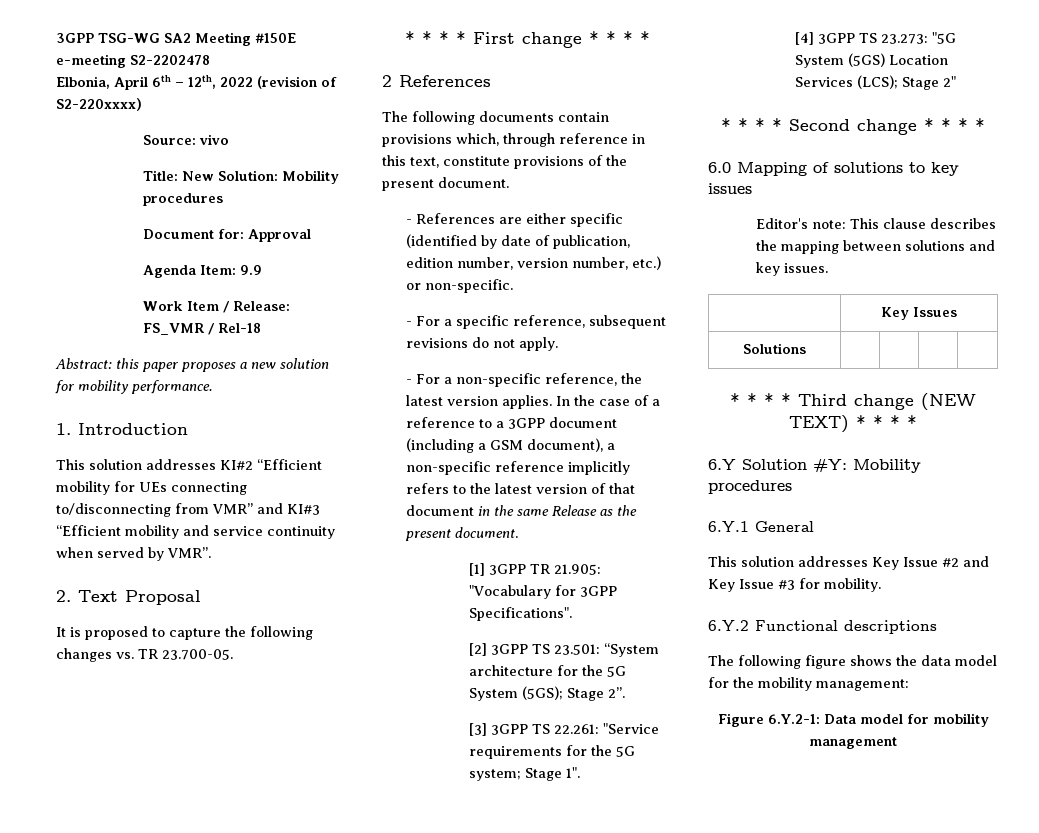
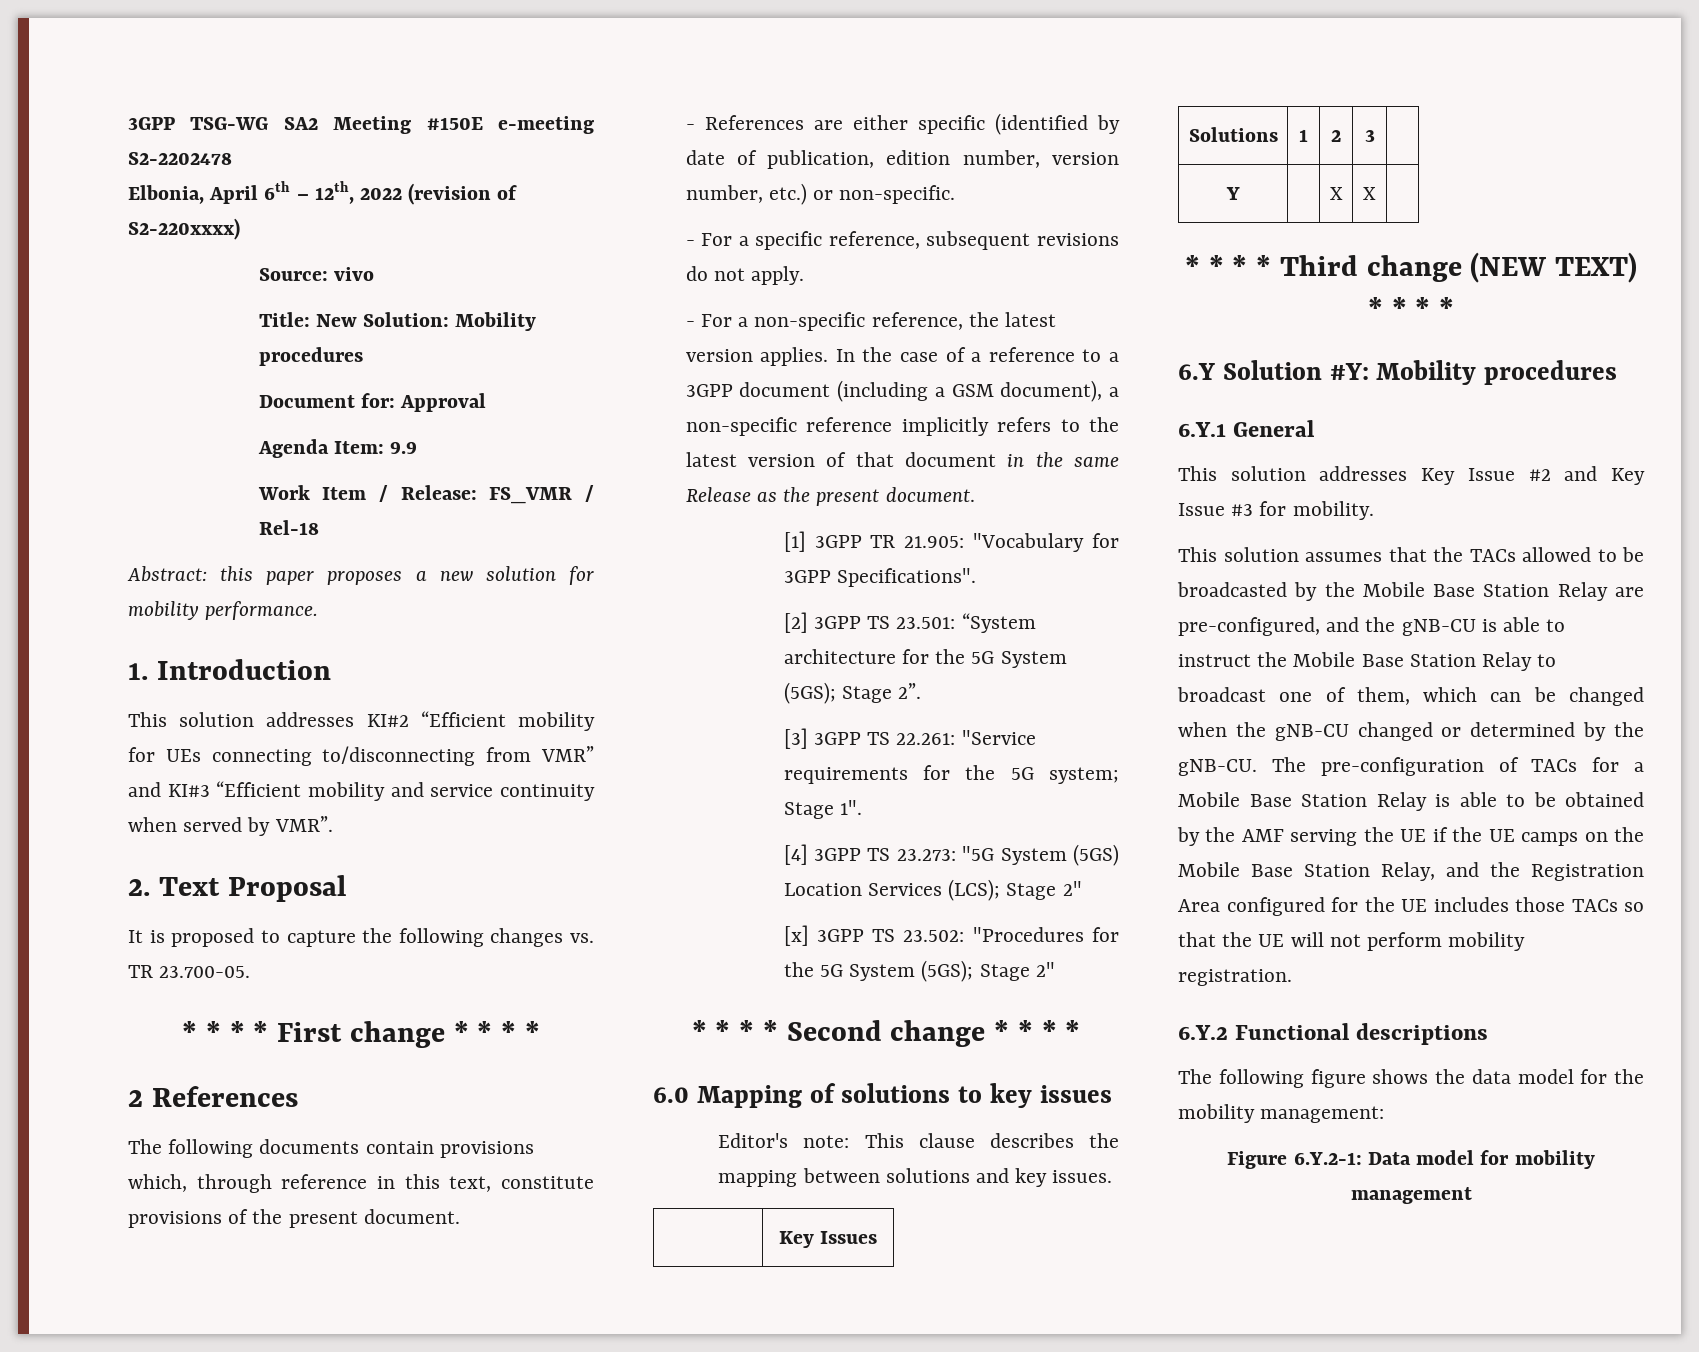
(956, 81) none -> [783,925,1119,946] [783,960,1055,982] // [x] 3GPP TS 23.502: "Procedures for the 5G System (5GS); Stage 2"
(806, 348) | | -> [1299,129,1308,142] [1331,130,1341,142] [1364,130,1375,142] [1225,187,1240,200] [1329,187,1343,200] [1363,187,1376,200] 1 | 2 | 3 | // Y | | X | X
(881, 585) none -> [1178,547,1644,562] [1177,582,1644,601] [1178,617,1566,636] [1178,652,1557,671] [1177,687,1644,706] [1178,722,1644,741] [1178,757,1644,776] [1178,792,1644,811] [1177,827,1644,846] [1178,862,1644,881] [1178,897,1644,916] [1178,932,1526,951] [1178,969,1292,986] // This solution assumes that the TACs allowed to be broadcasted by the Mobile Base Station Relay are pre-configured, and the gNB-CU is able to instruct the Mobile Base Station Relay to broadcast one of them, which can be changed when the gNB-CU changed or determined by the gNB-CU. The pre-configuration of TACs for a Mobile Base Station Relay is able to be obtained by the AMF serving the UE if the UE camps on the Mobile Base Station Relay, and the Registration Area configured for the UE includes those TACs so that the UE will not perform mobility registration.

